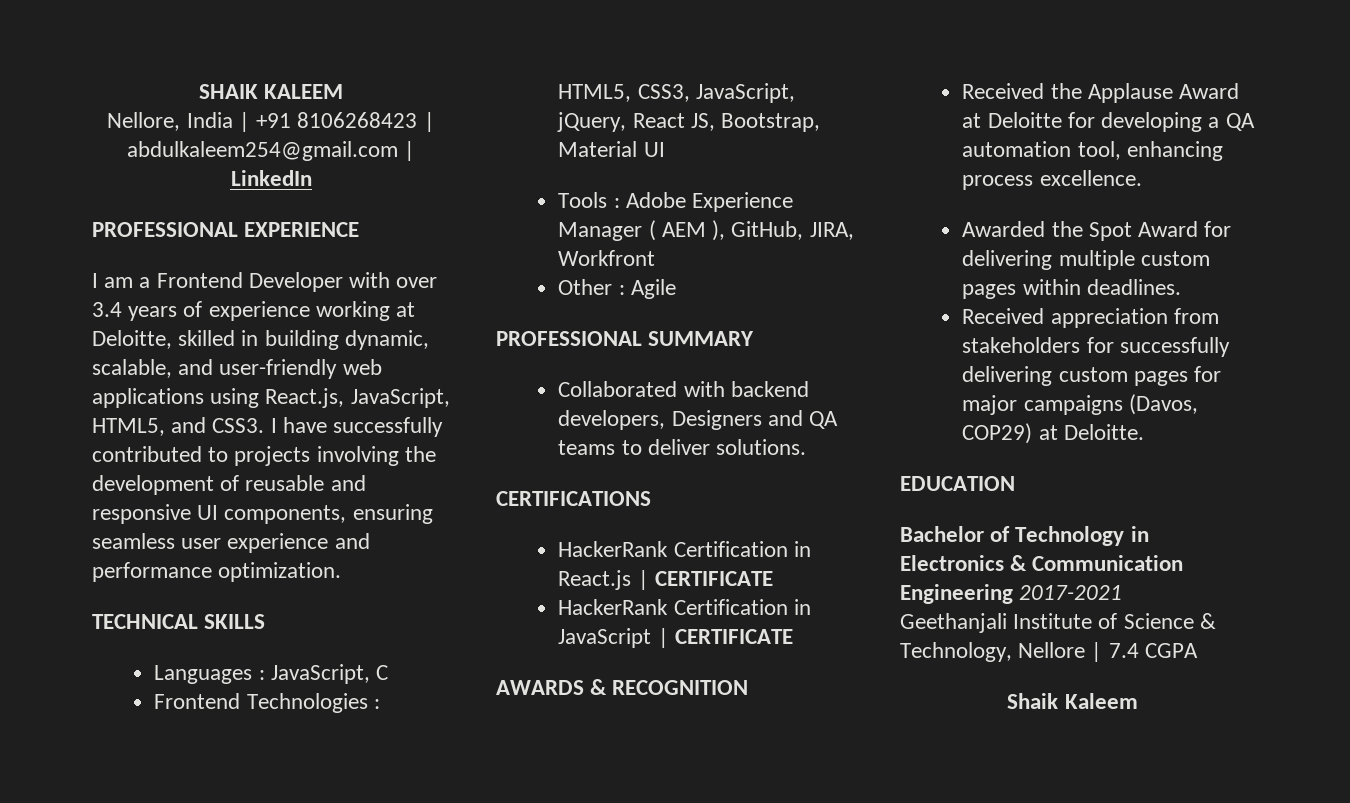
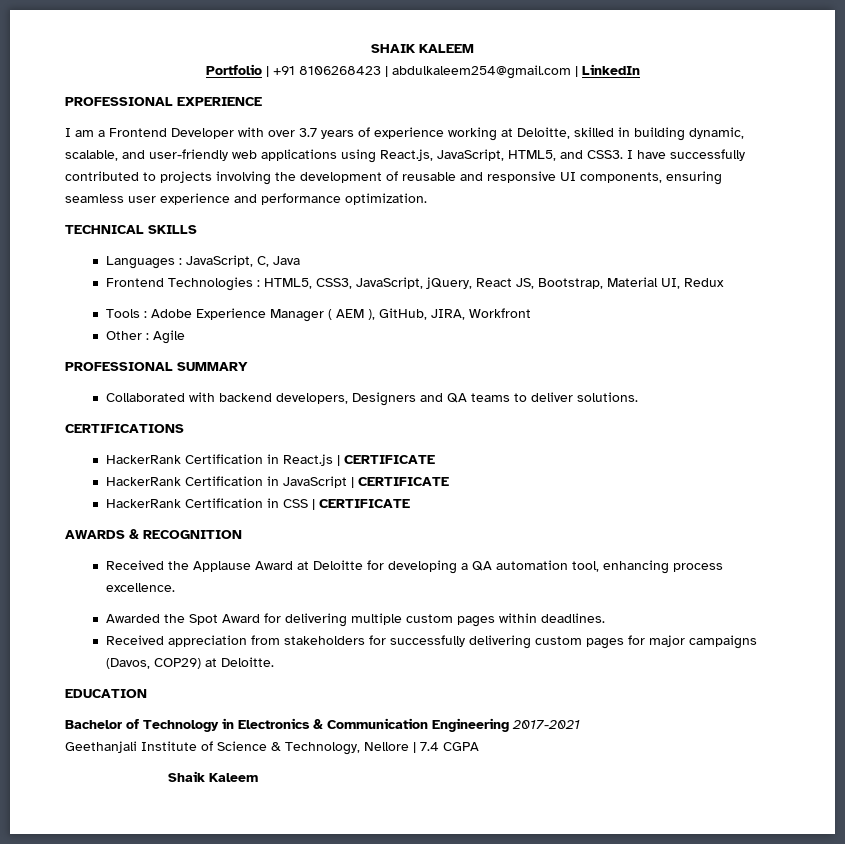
[107,112,233,131] Nellore, India -> [205,64,262,75] Portfolio
[92,302,122,317] 3.4 -> [299,128,317,137] 3.7
[376,665,389,680] C -> [257,256,301,267] C, Java
[643,142,665,157] UI -> [661,278,725,289] UI, Redux
(793, 636) none -> [106,498,411,510] // HackerRank Certification in CSS | CERTIFICATE

